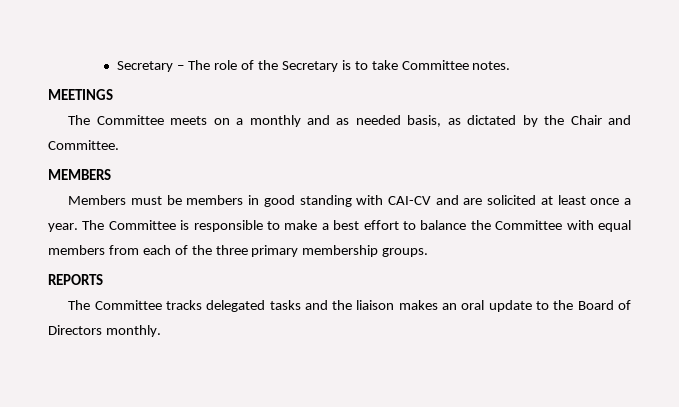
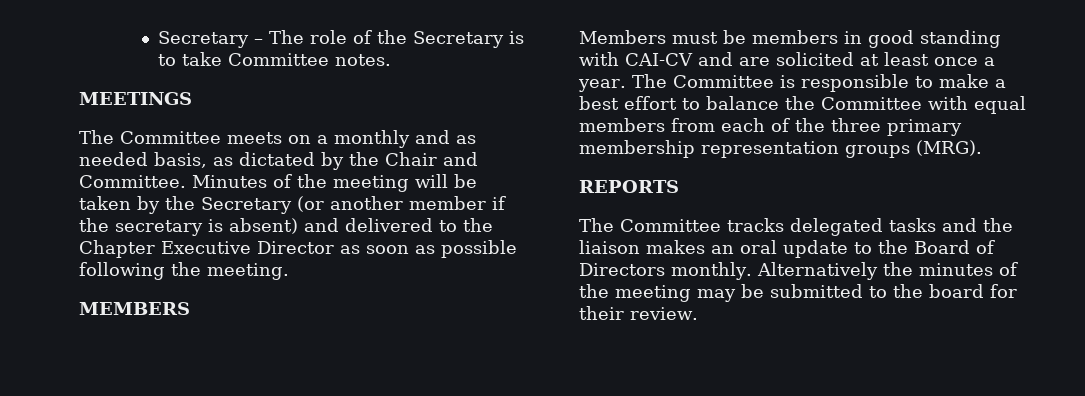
(119, 145) none -> [192,174,477,192] [79,196,506,214] [79,218,493,236] [79,240,517,258] [79,262,289,280] Minutes of the meeting will be taken by the Secretary (or another member if the secretary is absent) and delivered to the Chapter Executive Director as soon as possible following the meeting.
[382,248,429,257] groups. -> [701,140,982,158] representation groups (MRG).
(161, 331) none -> [756,262,1018,280] [579,284,1017,302] [579,306,698,320] Alternatively the minutes of the meeting may be submitted to the board for their review.

